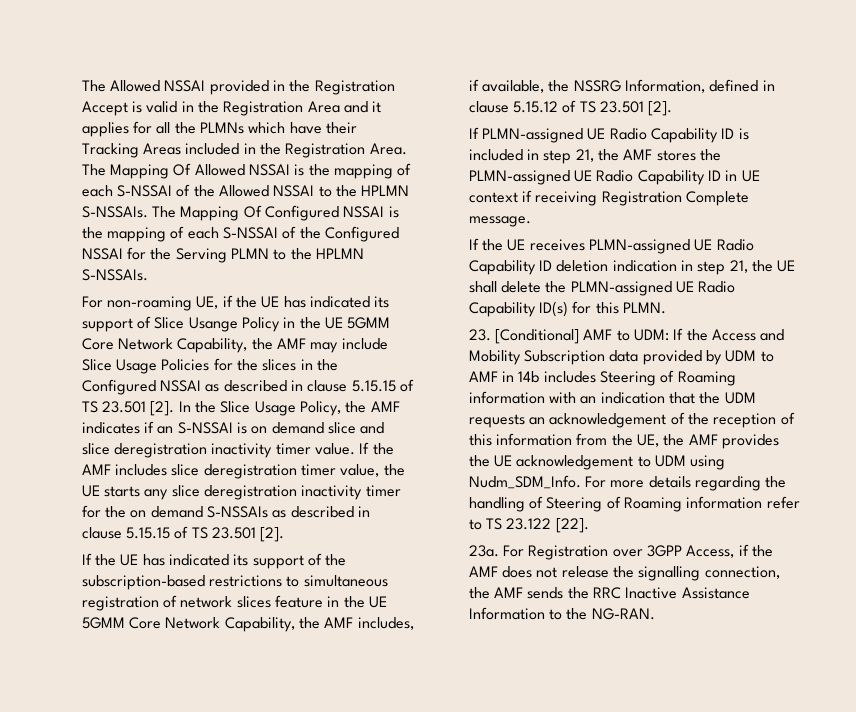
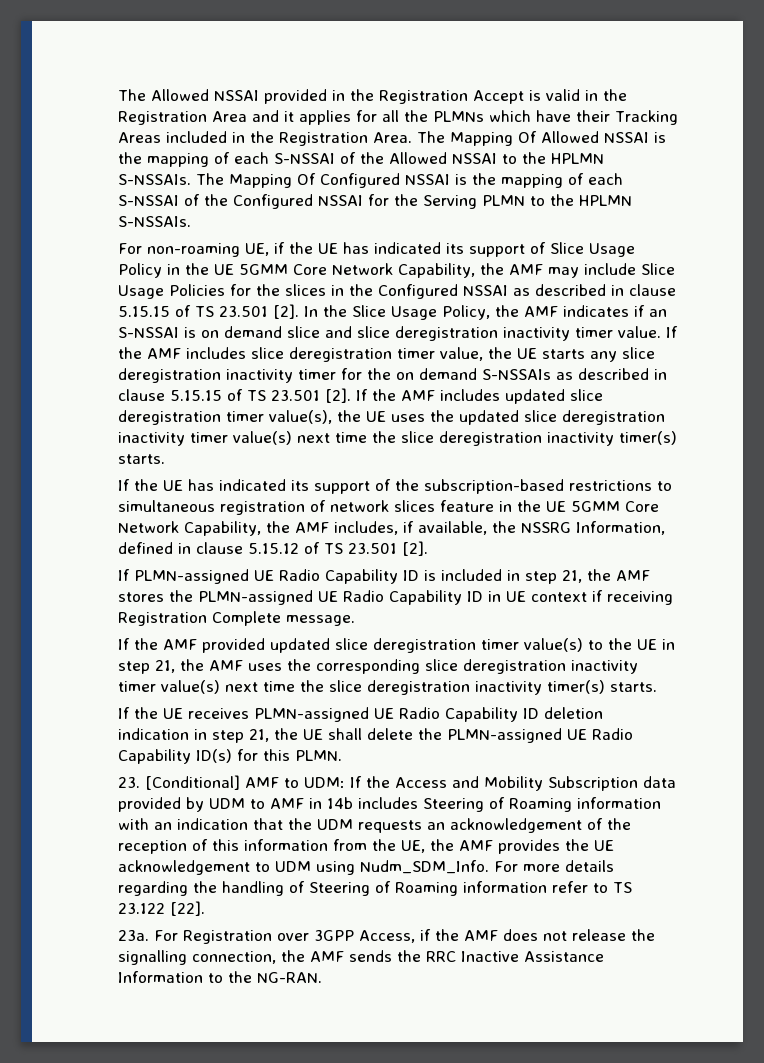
[188,317,238,332] Usange -> [588,243,635,257] Usage
(285, 534) none -> [355,389,603,404] [117,410,665,425] [117,431,677,446] [117,454,165,464] If the AMF includes updated slice deregistration timer value(s), the UE uses the updated slice deregistration inactivity timer value(s) next time the slice deregistration inactivity timer(s) starts.
(531, 221) none -> [117,638,675,653] [117,659,638,674] [117,680,657,695] // If the AMF provided updated slice deregistration timer value(s) to the UE in step 21, the AMF uses the corresponding slice deregistration inactivity timer value(s) next time the slice deregistration inactivity timer(s) starts.

